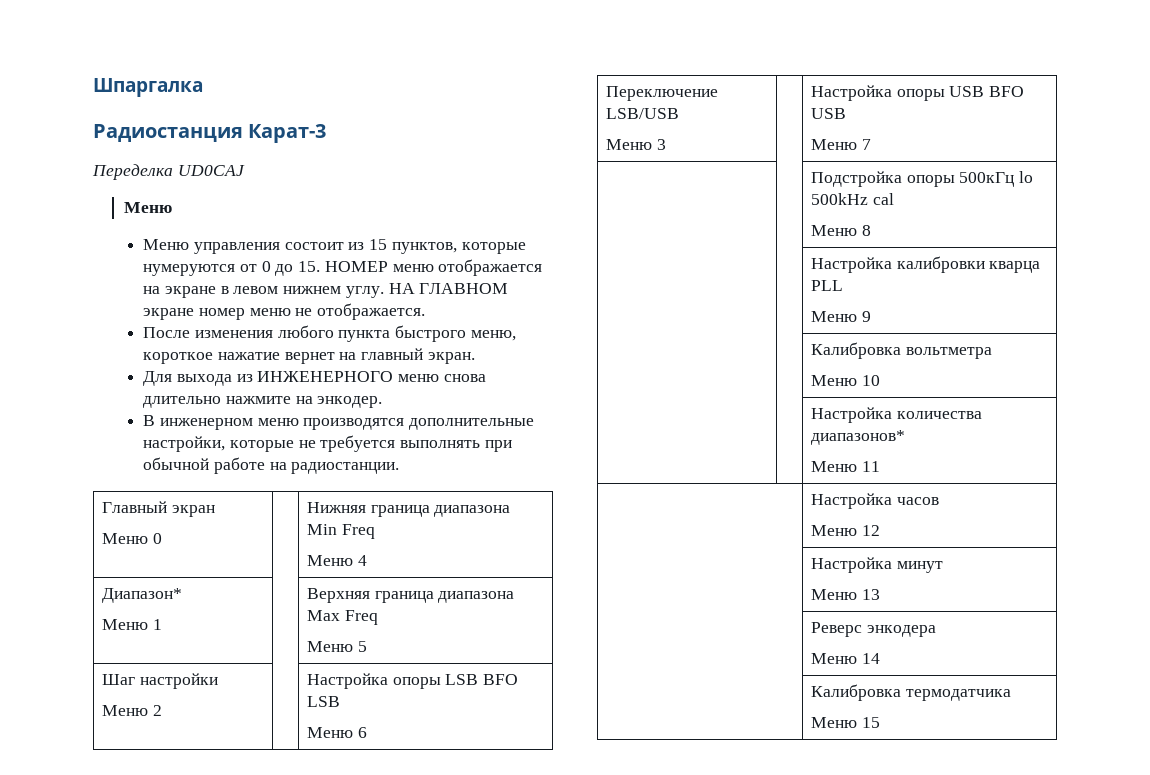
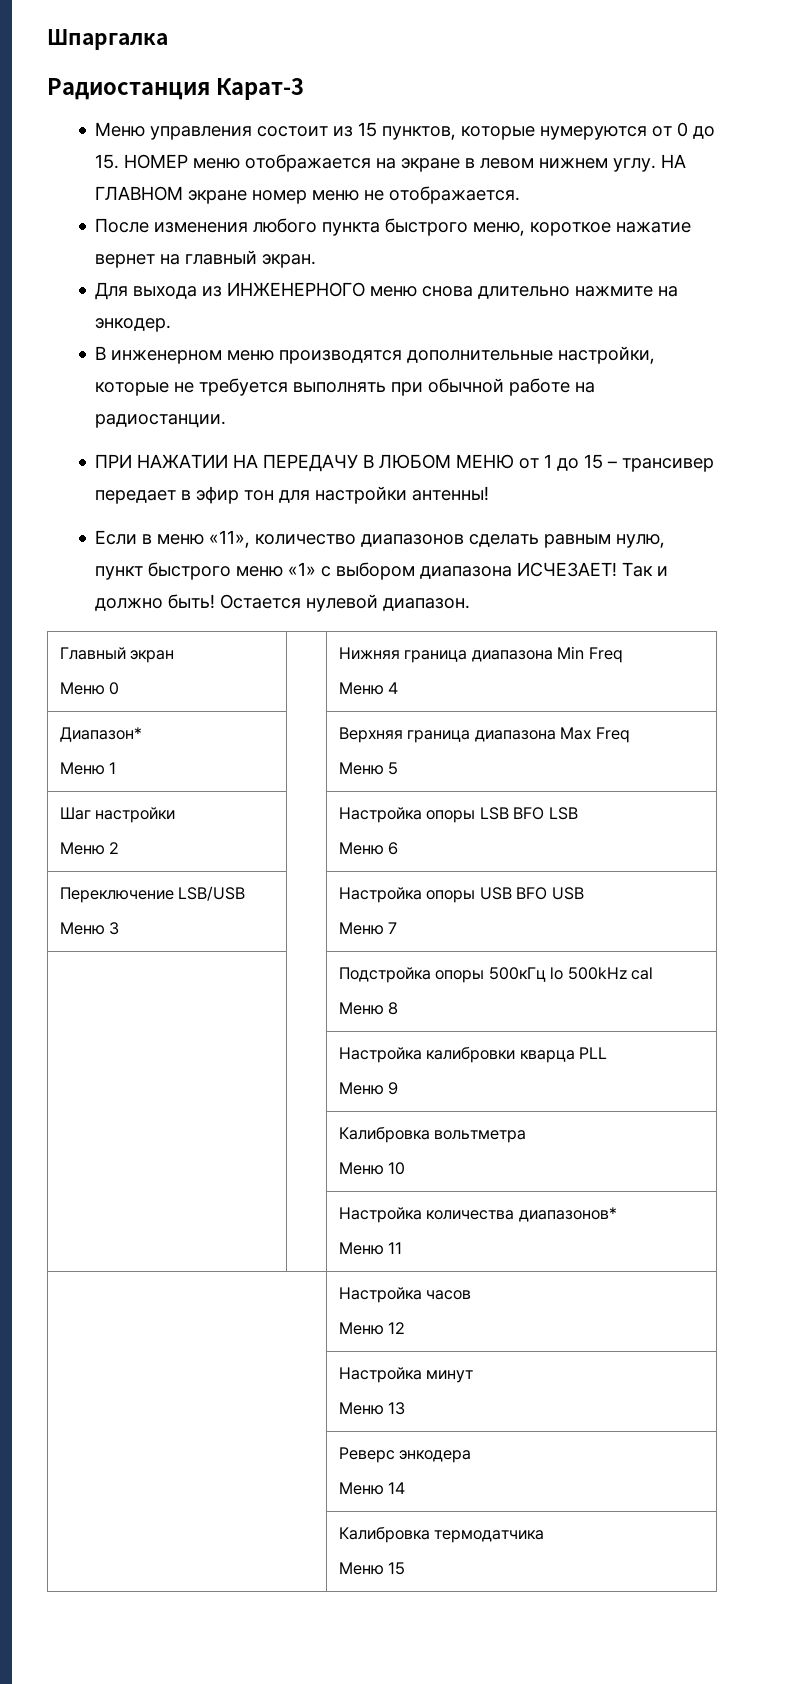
[92,164,245,180] [124,202,173,213] // Переделка UD0CAJ // Меню -> (304, 89) none
(400, 468) none -> [95,454,715,472] [95,486,490,504] [95,530,666,548] [95,562,669,580] [95,594,471,612] // ПРИ НАЖАТИИ НА ПЕРЕДАЧУ В ЛЮБОМ МЕНЮ от 1 до 15 – трансивер передает в эфир тон для настройки антенны! // Если в меню «11», количество диапазонов сделать равным нулю, пункт быстрого меню «1» с выбором диапазона ИСЧЕЗАЕТ! Так и должно быть! Остается нулевой диапазон.

